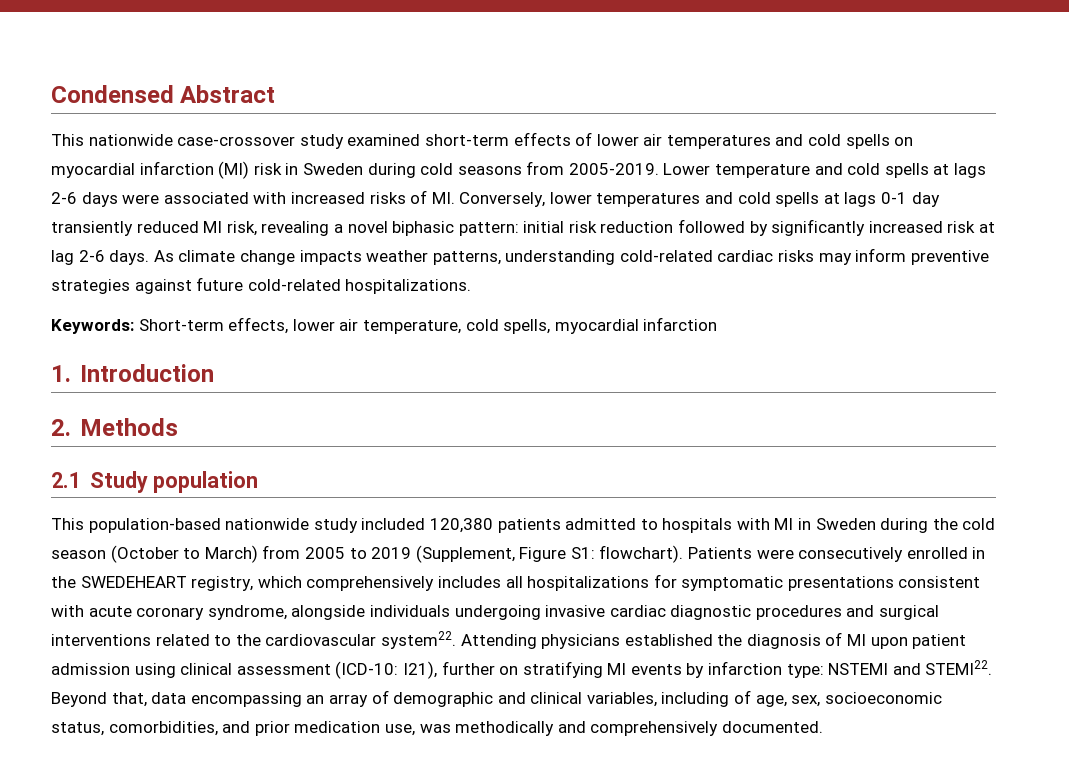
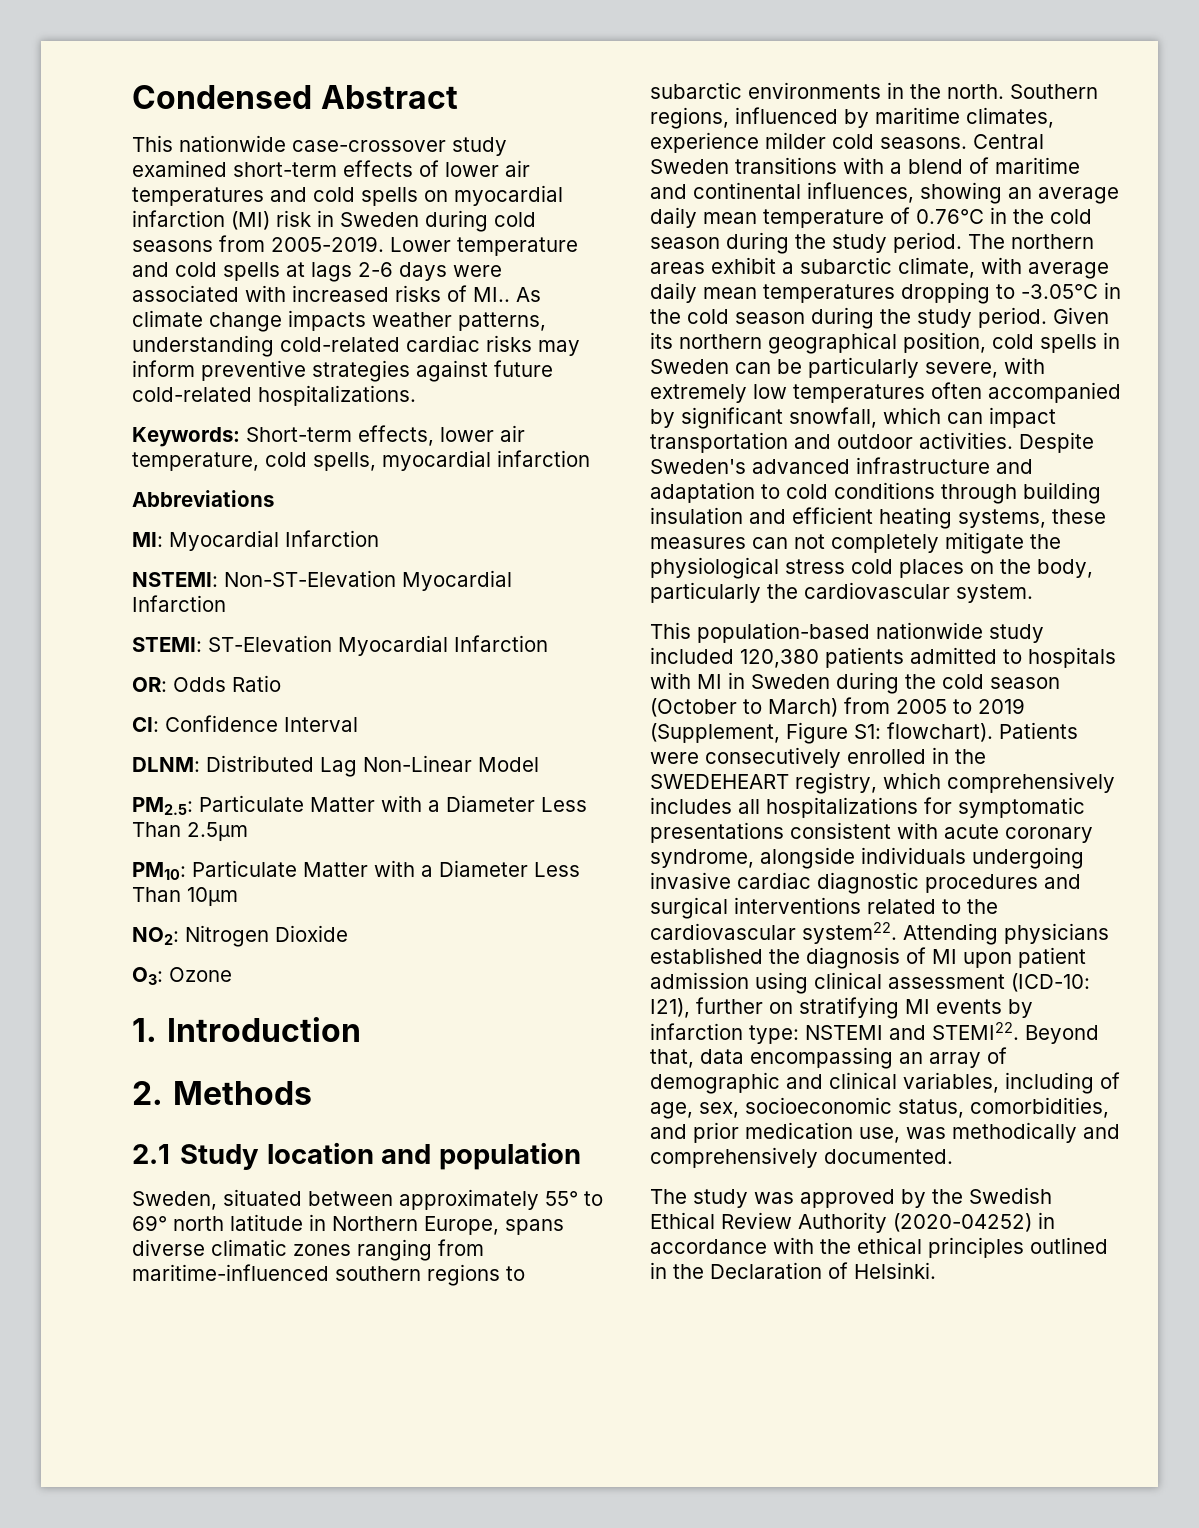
[431,192,940,207] [51,219,996,236] [51,250,150,265] MI. Conversely, lower temperatures and cold spells at lags 0-1 day transiently reduced MI risk, revealing a novel biphasic pattern: initial risk reduction followed by significantly increased risk at lag 2-6 days. -> [473,287,510,302] MI..
(718, 324) none -> [132,490,274,507] [132,530,379,551] [132,570,512,591] [132,595,226,612] [132,635,548,656] [132,675,281,692] [132,715,358,732] [132,755,539,777] [132,795,587,815] [132,822,248,842] [132,860,580,880] [132,887,238,907] [132,925,348,947] [132,967,232,985] // Abbreviations // MI: Myocardial Infarction // NSTEMI: Non-ST-Elevation Myocardial Infarction // STEMI: ST-Elevation Myocardial Infarction // OR: Odds Ratio // CI: Confidence Interval // DLNM: Distributed Lag Non-Linear Model // PM2.5: Particulate Matter with a Diameter Less Than 2.5μm // PM10: Particulate Matter with a Diameter Less Than 10μm // NO2: Nitrogen Dioxide // O3: Ozone
(148, 482) none -> [266,1142,432,1164] location and
(259, 482) none -> [132,1189,603,1210] [132,1214,564,1235] [132,1239,484,1261] [132,1264,525,1286] [650,82,1098,99] [650,107,1054,129] [650,132,1044,153] [650,157,1080,174] [650,182,1119,204] [650,207,1092,228] [650,232,1094,254] [650,257,1109,279] [650,282,1121,304] [650,307,1109,329] [650,332,1120,354] [650,357,1045,378] [650,382,1121,403] [650,407,1056,429] [650,432,1094,453] [650,457,1033,474] [650,482,1101,504] [650,507,1106,529] [650,532,1061,554] [650,557,1093,579] [650,582,1033,603] // Sweden, situated between approximately 55° to 69° north latitude in Northern Europe, spans diverse climatic zones ranging from maritime-influenced southern regions to subarctic environments in the north. Southern regions, influenced by maritime climates, experience milder cold seasons. Central Sweden transitions with a blend of maritime and continental influences, showing an average daily mean temperature of 0.76°C in the cold season during the study period. The northern areas exhibit a subarctic climate, with average daily mean temperatures dropping to -3.05°C in the cold season during the study period. Given its northern geographical position, cold spells in Sweden can be particularly severe, with extremely low temperatures often accompanied by significant snowfall, which can impact transportation and outdoor activities. Despite Sweden's advanced infrastructure and adaptation to cold conditions through building insulation and efficient heating systems, these measures can not completely mitigate the physiological stress cold places on the body, particularly the cardiovascular system.
(823, 727) none -> [650,1187,1052,1208] [650,1212,1055,1233] [650,1237,1108,1258] [650,1262,936,1279] // The study was approved by the Swedish Ethical Review Authority (2020-04252) in accordance with the ethical principles outlined in the Declaration of Helsinki.

